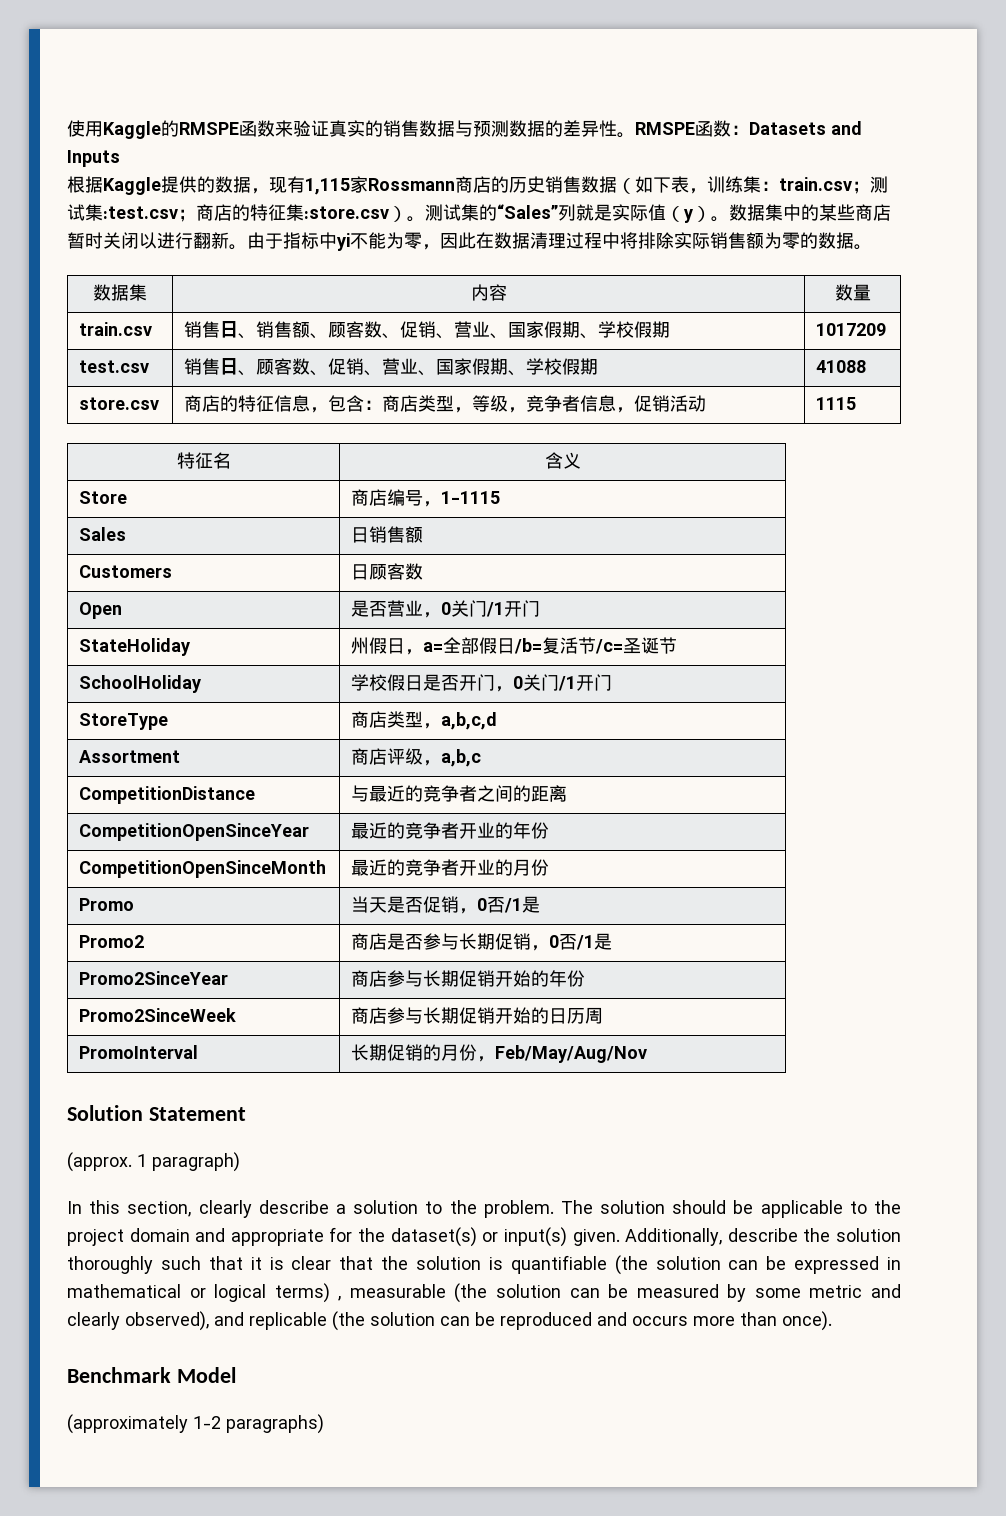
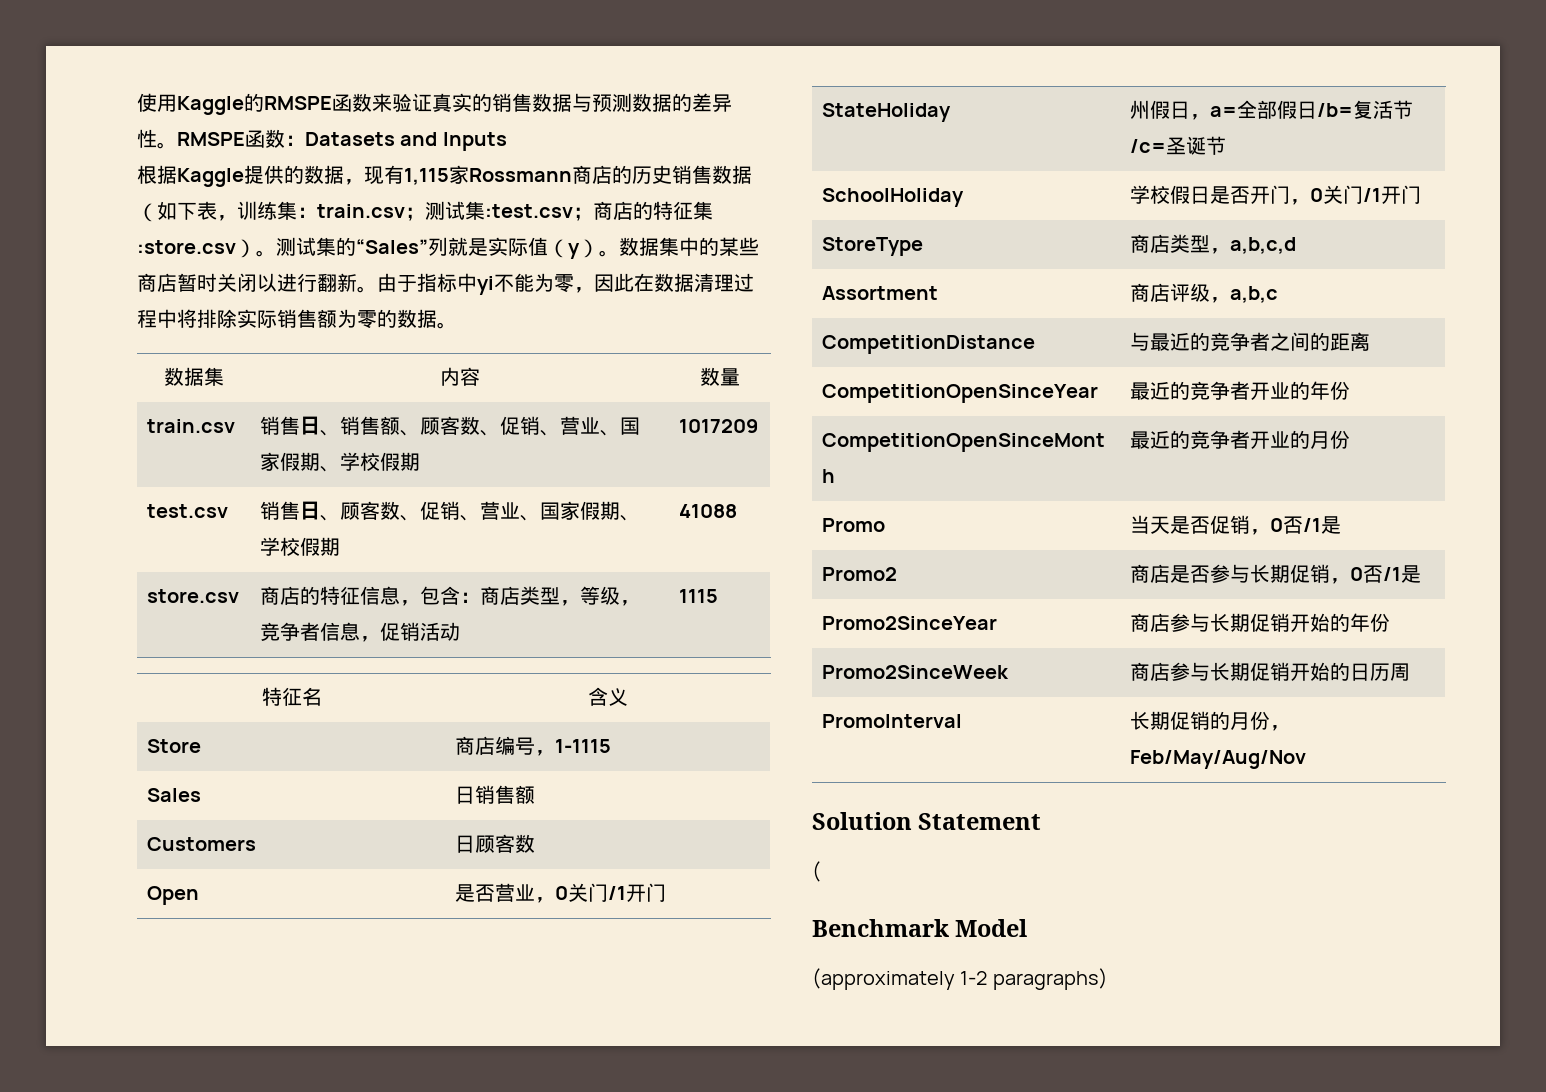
[67,1152,240,1172] [67,1200,901,1218] [67,1227,902,1247] [67,1255,901,1275] [67,1283,901,1303] [67,1311,832,1331] (approx. 1 paragraph) // In this section, clearly describe a solution to the problem. The solution should be applicable to the project domain and appropriate for the dataset(s) or input(s) given. Additionally, describe the solution thoroughly such that it is clear that the solution is quantifiable (the solution can be expressed in mathematical or logical terms) , measurable (the solution can be measured by some metric and clearly observed), and replicable (the solution can be reproduced and occurs more than once). -> [812,861,821,882] (

